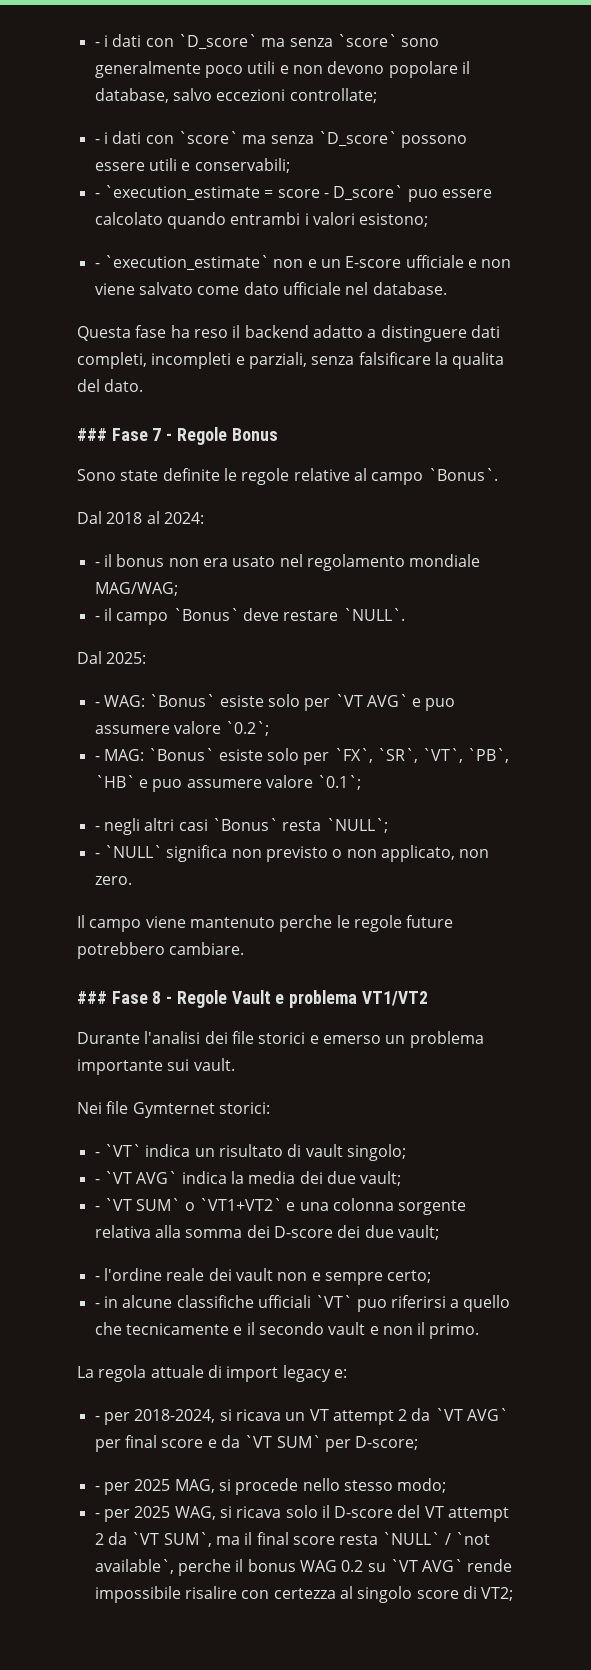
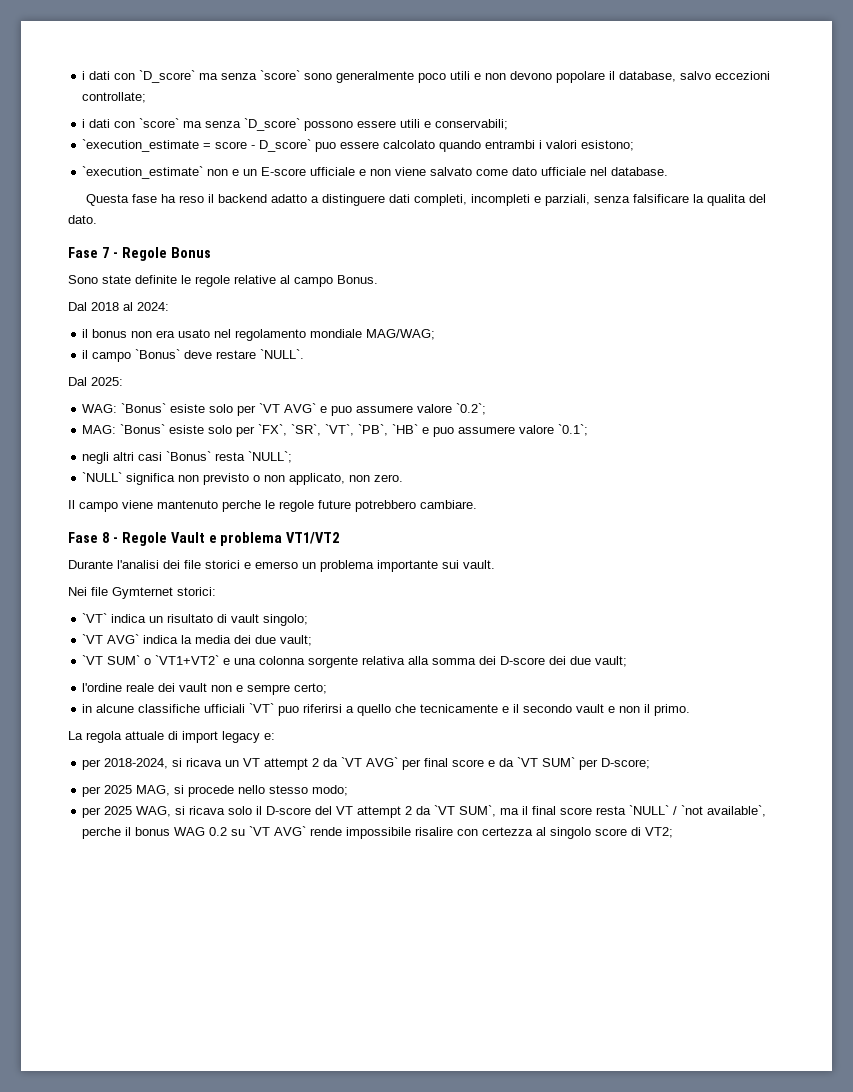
[94,42,100,47] - -> (82, 75) none
[94,139,100,144] - -> (147, 97) none
[94,193,100,198] - -> (509, 124) none
[94,263,100,268] - -> (635, 145) none
[77,428,107,441] ### -> (97, 219) none
[427,468,498,481] `Bonus`. -> [337,275,378,284] Bonus.
[94,562,100,567] - -> (169, 306) none
[94,616,100,621] - -> (436, 334) none
[94,702,100,707] - -> (123, 381) none
[94,756,100,761] - -> (487, 409) none
[94,826,100,831] - -> (589, 430) none
[94,853,100,858] - -> (293, 457) none
[77,991,107,1004] ### -> (477, 504) none
[94,1152,100,1157] - -> (216, 591) none
[94,1179,100,1184] - -> (309, 620) none
[94,1206,100,1211] - -> (313, 640) none
[94,1276,100,1281] - -> (628, 661) none
[94,1303,100,1308] - -> (328, 688) none
[94,1416,100,1421] - -> (275, 736) none
[94,1486,100,1491] - -> (651, 763) none
[94,1513,100,1518] - -> (349, 790) none

